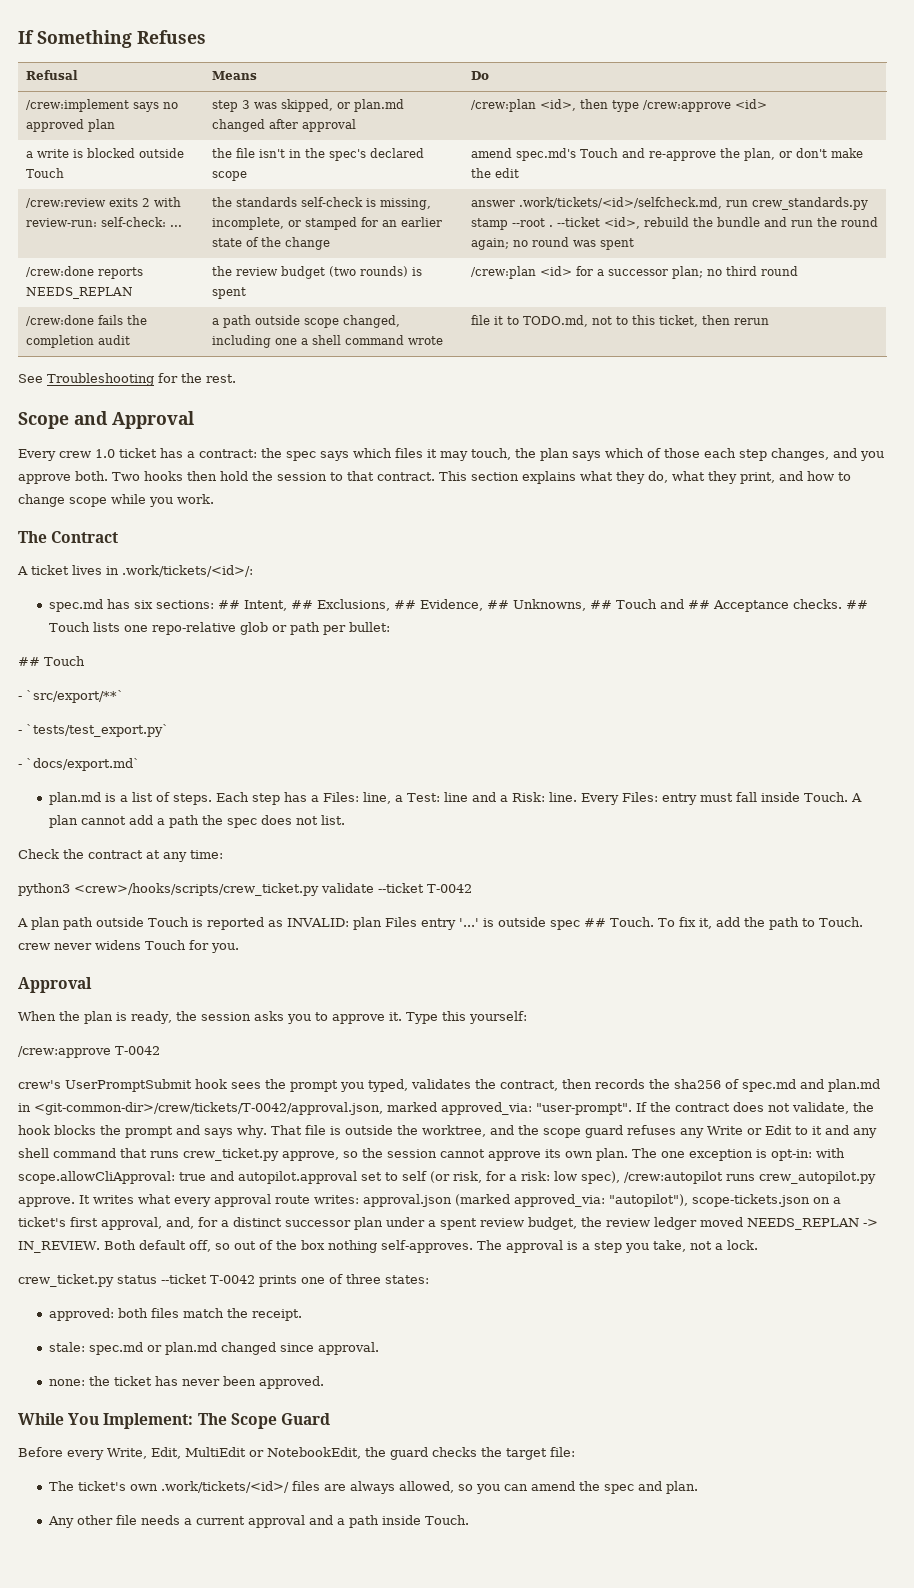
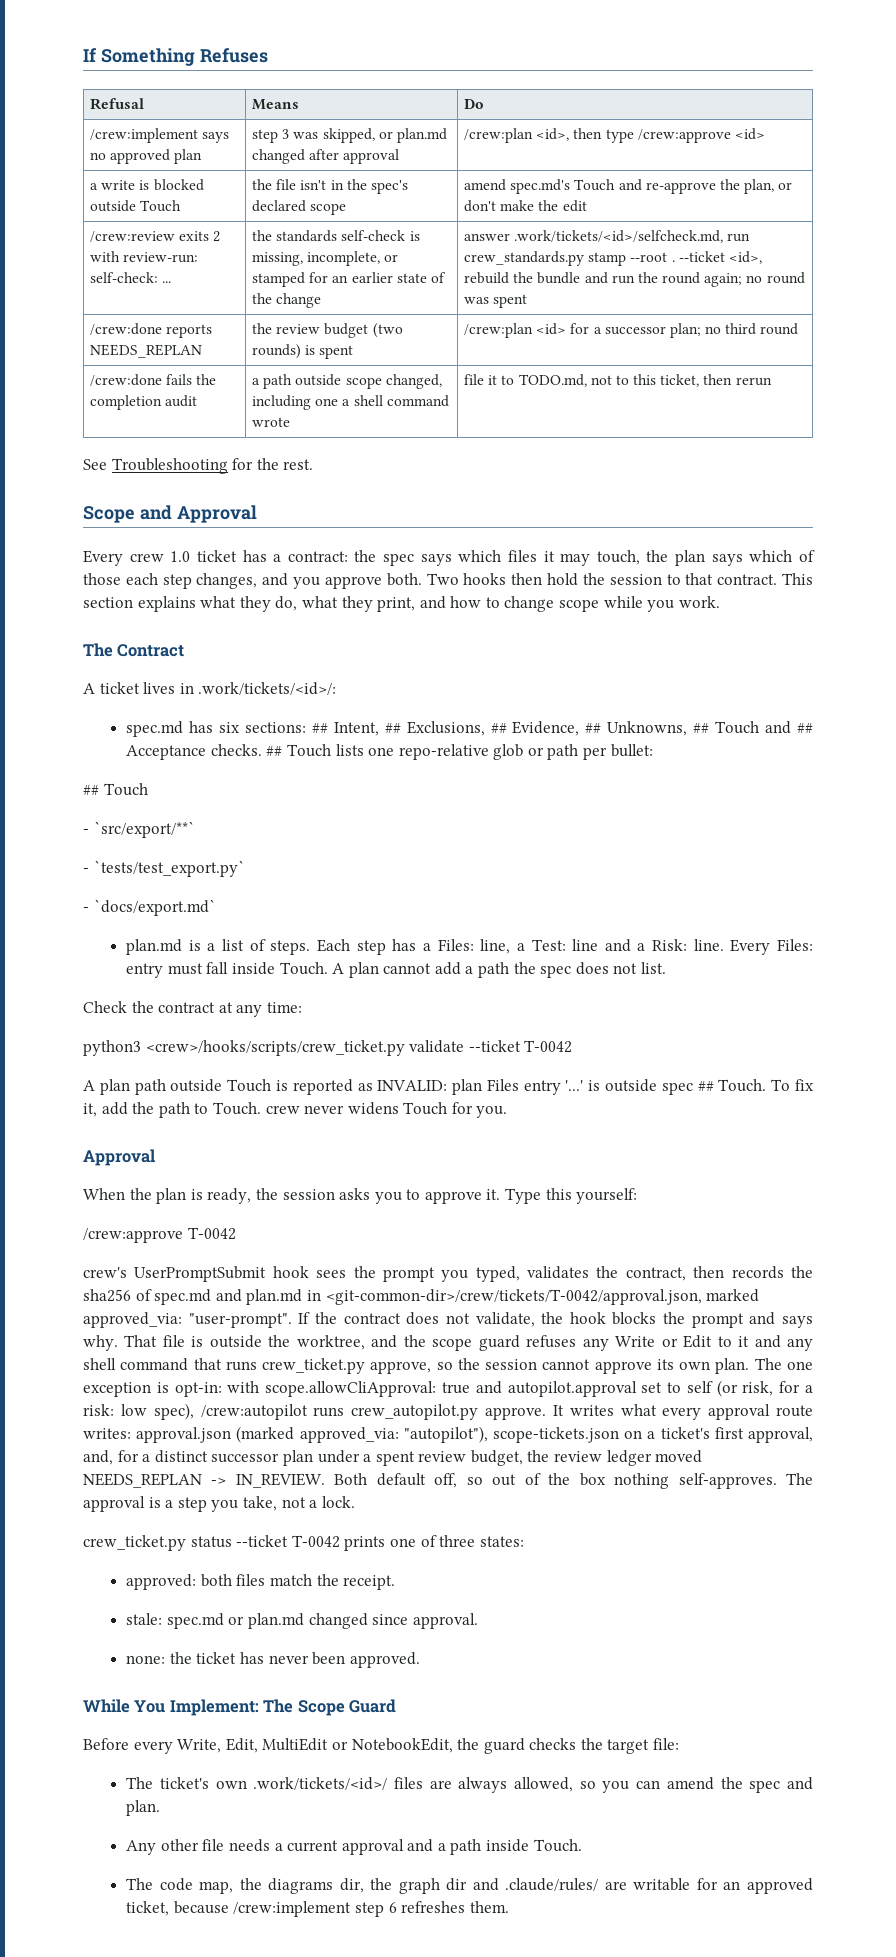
(469, 1520) none -> [126,1878,814,1894] [126,1901,509,1917] // The code map, the diagrams dir, the graph dir and .claude/rules/ are writable for an approved ticket, because /crew:implement step 6 refreshes them.

